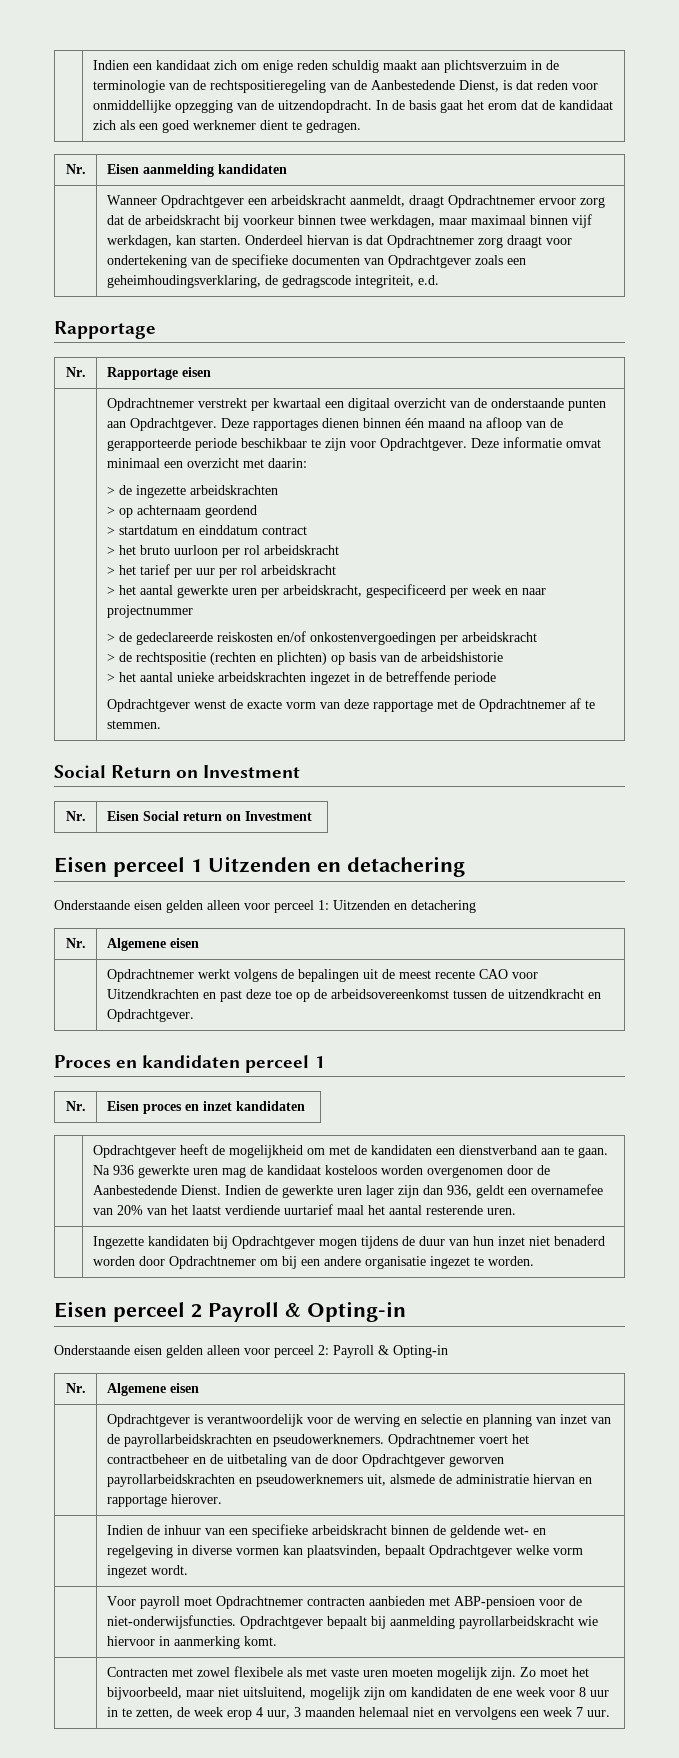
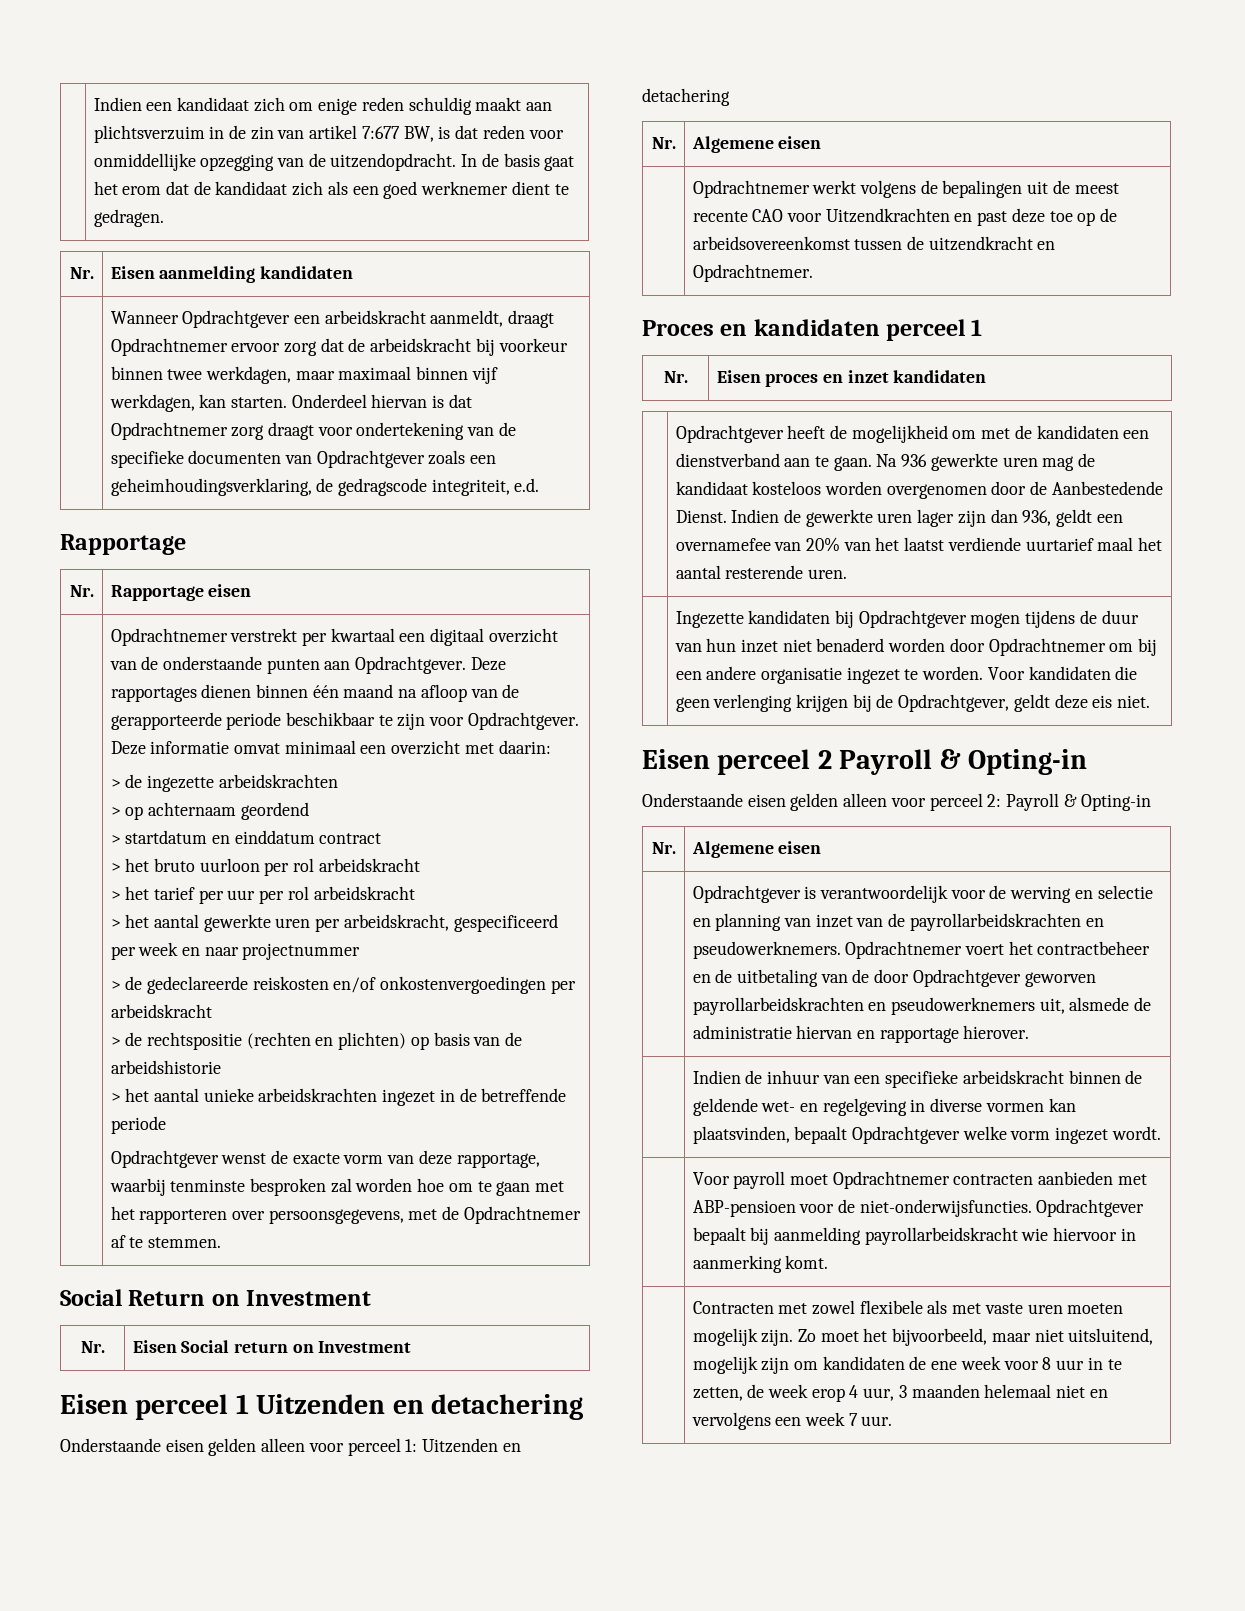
[92,80,499,93] terminologie van de rechtspositieregeling van de Aanbestedende Dienst, -> [250,125,434,142] zin van artikel 7:677 BW,
[372,700,433,712] rapportage -> [456,1153,540,1168] [109,1178,565,1196] [110,1206,404,1224] rapportage, waarbij tenminste besproken zal worden hoe om te gaan met het rapporteren over persoonsgegevens,
[106,1009,194,1022] Opdrachtgever. -> [692,264,813,282] Opdrachtnemer.
(534, 1261) none -> [987,666,1138,680] [675,694,1151,712] Voor kandidaten die geen verlenging krijgen bij de Opdrachtgever, geldt deze eis niet.

